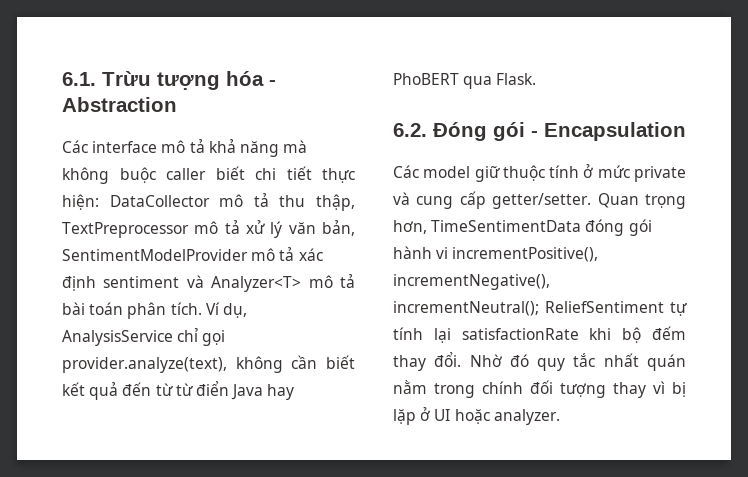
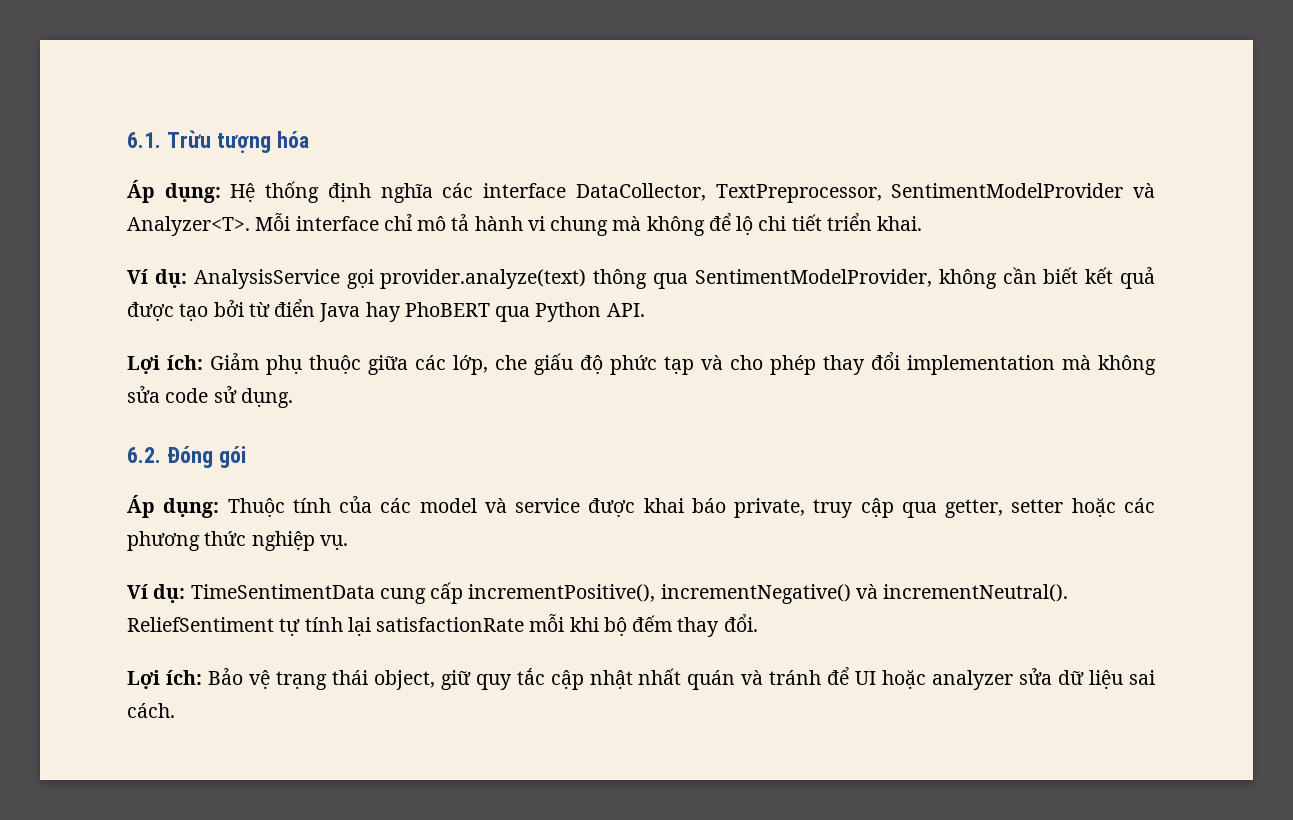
[269,80,276,86] [62,97,177,112] [62,139,308,157] [62,166,355,184] [62,193,355,211] [62,220,356,238] [62,247,323,261] [62,274,355,292] [62,302,247,319] [62,328,226,346] [62,357,227,373] - Abstraction // Các interface mô tả khả năng mà không buộc caller biết chi tiết thực hiện: DataCollector mô tả thu thập, TextPreprocessor mô tả xử lý văn bản, SentimentModelProvider mô tả xác định sentiment và Analyzer<T> mô tả bài toán phân tích. Ví dụ, AnalysisService chỉ gọi provider.analyze(text), -> [127,180,1155,203] [127,213,923,236] [127,269,932,289] // Áp dụng: Hệ thống định nghĩa các interface DataCollector, TextPreprocessor, SentimentModelProvider và Analyzer<T>. Mỗi interface chỉ mô tả hành vi chung mà không để lộ chi tiết triển khai. // Ví dụ: AnalysisService gọi provider.analyze(text) thông qua SentimentModelProvider,
[122,382,173,396] đến từ -> [127,300,244,321] được tạo bởi
[496,73,537,85] [393,122,686,141] [393,164,686,182] [393,191,686,209] [393,219,652,236] [393,246,599,262] [393,274,550,290] [393,301,539,316] Flask. // 6.2. Đóng gói - Encapsulation // Các model giữ thuộc tính ở mức private và cung cấp getter/setter. Quan trọng hơn, TimeSentimentData đóng gói hành vi incrementPositive(), incrementNegative(), incrementNeutral(); -> [535,302,645,322] [127,352,1156,375] [127,386,293,408] [127,446,246,468] [127,495,1156,518] [127,531,348,551] [127,582,1069,604] Python API. // Lợi ích: Giảm phụ thuộc giữa các lớp, che giấu độ phức tạp và cho phép thay đổi implementation mà không sửa code sử dụng. // 6.2. Đóng gói // Áp dụng: Thuộc tính của các model và service được khai báo private, truy cập qua getter, setter hoặc các phương thức nghiệp vụ. // Ví dụ: TimeSentimentData cung cấp incrementPositive(), incrementNegative() và incrementNeutral().
(579, 334) none -> [529,614,565,632] mỗi
[469,353,686,371] [393,380,686,398] [393,407,560,425] Nhờ đó quy tắc nhất quán nằm trong chính đối tượng thay vì bị lặp ở UI hoặc analyzer. -> [127,667,1155,690] [127,703,175,718] // Lợi ích: Bảo vệ trạng thái object, giữ quy tắc cập nhật nhất quán và tránh để UI hoặc analyzer sửa dữ liệu sai cách.

